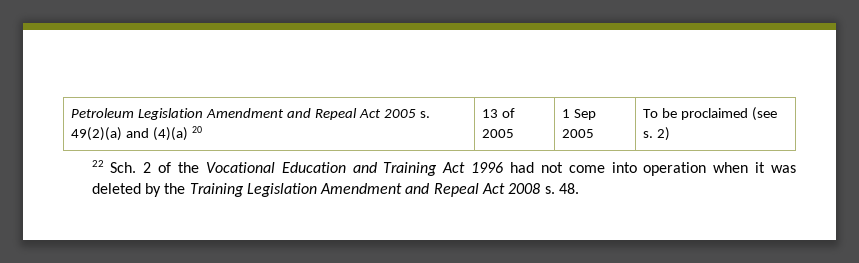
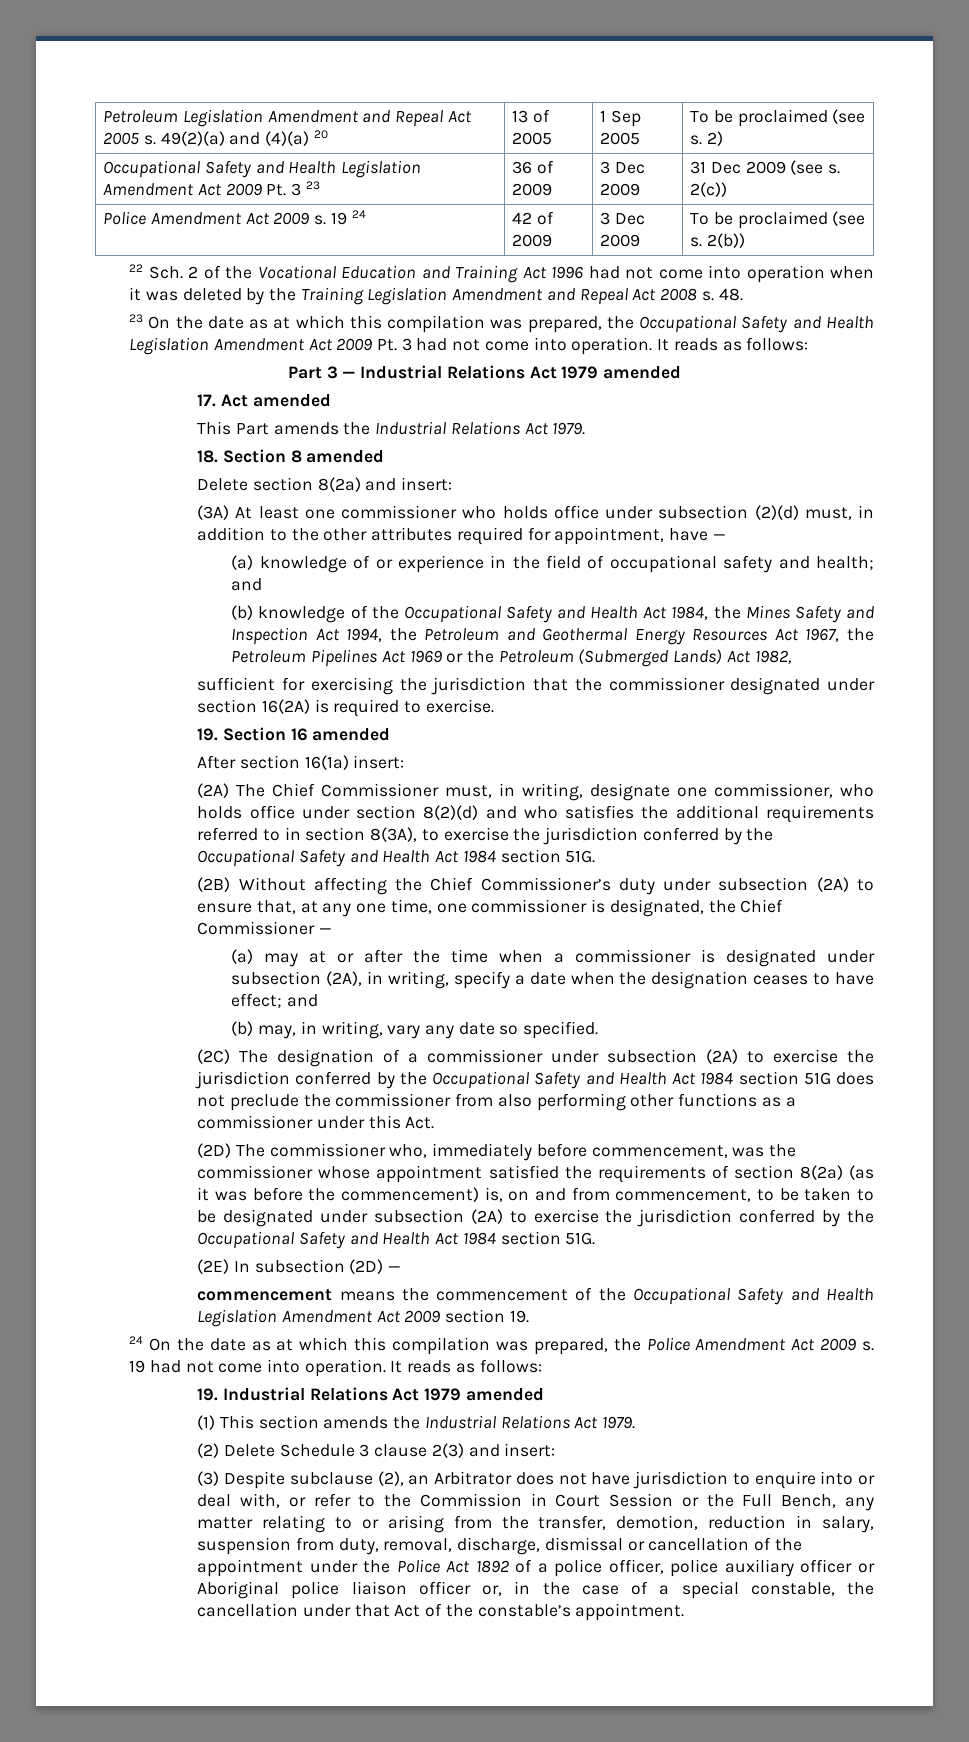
(671, 134) none -> [103,160,422,178] [103,181,320,196] [512,160,554,174] [512,183,553,196] [600,161,645,174] [600,183,641,196] [690,160,841,175] [690,182,728,197] [103,210,366,225] [512,211,554,225] [512,234,553,247] [600,212,645,225] [600,234,641,247] [690,211,866,229] [690,233,745,248] // Occupational Safety and Health Legislation Amendment Act 2009 Pt. 3 23 | 36 of 2009 | 3 Dec 2009 | 31 Dec 2009 (see s. 2(c)) // Police Amendment Act 2009 s. 19 24 | 42 of 2009 | 3 Dec 2009 | To be proclaimed (see s. 2(b))
(580, 188) none -> [129,314,874,333] [129,337,809,355] [287,365,682,379] [197,394,331,407] [197,421,586,435] [197,449,385,463] [197,477,453,492] [197,505,875,520] [197,527,726,545] [231,555,874,573] [231,578,263,591] [231,605,874,623] [231,627,874,645] [231,649,791,667] [197,677,876,695] [197,699,494,717] [197,727,391,741] [197,755,405,770] [197,783,874,801] [197,805,874,823] [197,827,774,845] [197,849,596,867] [197,877,875,895] [197,899,784,917] [197,921,332,935] [231,949,875,967] [231,971,874,989] [231,993,319,1008] [231,1021,599,1039] [197,1049,874,1067] [195,1071,875,1089] [197,1093,796,1111] [197,1115,435,1129] [197,1143,797,1161] [197,1165,874,1183] [197,1187,874,1202] [197,1209,874,1227] [197,1231,596,1249] [197,1259,402,1274] [197,1287,875,1305] [197,1309,529,1327] [129,1336,874,1355] [129,1359,542,1377] [197,1387,544,1401] [197,1415,636,1430] [197,1443,556,1458] [197,1471,876,1489] [197,1493,875,1511] [197,1515,874,1533] [197,1537,802,1555] [197,1559,875,1577] [197,1581,875,1599] [197,1603,685,1621] // 23 On the date as at which this compilation was prepared, the Occupational Safety and Health Legislation Amendment Act 2009 Pt. 3 had not come into operation. It reads as follows: // Part 3 — Industrial Relations Act 1979 amended // 17. Act amended // This Part amends the Industrial Relations Act 1979. // 18. Section 8 amended // Delete section 8(2a) and insert: // (3A) At least one commissioner who holds office under subsection (2)(d) must, in addition to the other attributes required for appointment, have — // (a) knowledge of or experience in the field of occupational safety and health; and // (b) knowledge of the Occupational Safety and Health Act 1984, the Mines Safety and Inspection Act 1994, the Petroleum and Geothermal Energy Resources Act 1967, the Petroleum Pipelines Act 1969 or the Petroleum (Submerged Lands) Act 1982, // sufficient for exercising the jurisdiction that the commissioner designated under section 16(2A) is required to exercise. // 19. Section 16 amended // After section 16(1a) insert: // (2A) The Chief Commissioner must, in writing, designate one commissioner, who holds office under section 8(2)(d) and who satisfies the additional requirements referred to in section 8(3A), to exercise the jurisdiction conferred by the Occupational Safety and Health Act 1984 section 51G. // (2B) Without affecting the Chief Commissioner’s duty under subsection (2A) to ensure that, at any one time, one commissioner is designated, the Chief Commissioner — // (a) may at or after the time when a commissioner is designated under subsection (2A), in writing, specify a date when the designation ceases to have effect; and // (b) may, in writing, vary any date so specified. // (2C) The designation of a commissioner under subsection (2A) to exercise the jurisdiction conferred by the Occupational Safety and Health Act 1984 section 51G does not preclude the commissioner from also performing other functions as a commissioner under this Act. // (2D) The commissioner who, immediately before commencement, was the commissioner whose appointment satisfied the requirements of section 8(2a) (as it was before the commencement) is, on and from commencement, to be taken to be designated under subsection (2A) to exercise the jurisdiction conferred by the Occupational Safety and Health Act 1984 section 51G. // (2E) In subsection (2D) — // commencement means the commencement of the Occupational Safety and Health Legislation Amendment Act 2009 section 19. // 24 On the date as at which this compilation was prepared, the Police Amendment Act 2009 s. 19 had not come into operation. It reads as follows: // 19. Industrial Relations Act 1979 amended // (1) This section amends the Industrial Relations Act 1979. // (2) Delete Schedule 3 clause 2(3) and insert: // (3) Despite subclause (2), an Arbitrator does not have jurisdiction to enquire into or deal with, or refer to the Commission in Court Session or the Full Bench, any matter relating to or arising from the transfer, demotion, reduction in salary, suspension from duty, removal, discharge, dismissal or cancellation of the appointment under the Police Act 1892 of a police officer, police auxiliary officer or Aboriginal police liaison officer or, in the case of a special constable, the cancellation under that Act of the constable’s appointment.

